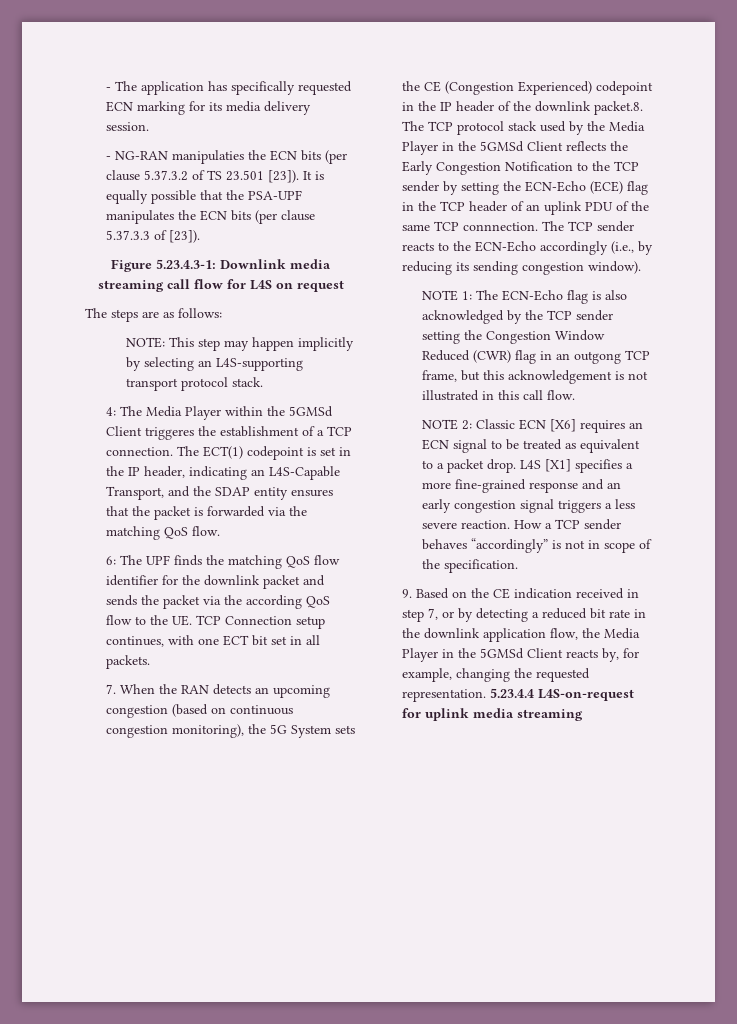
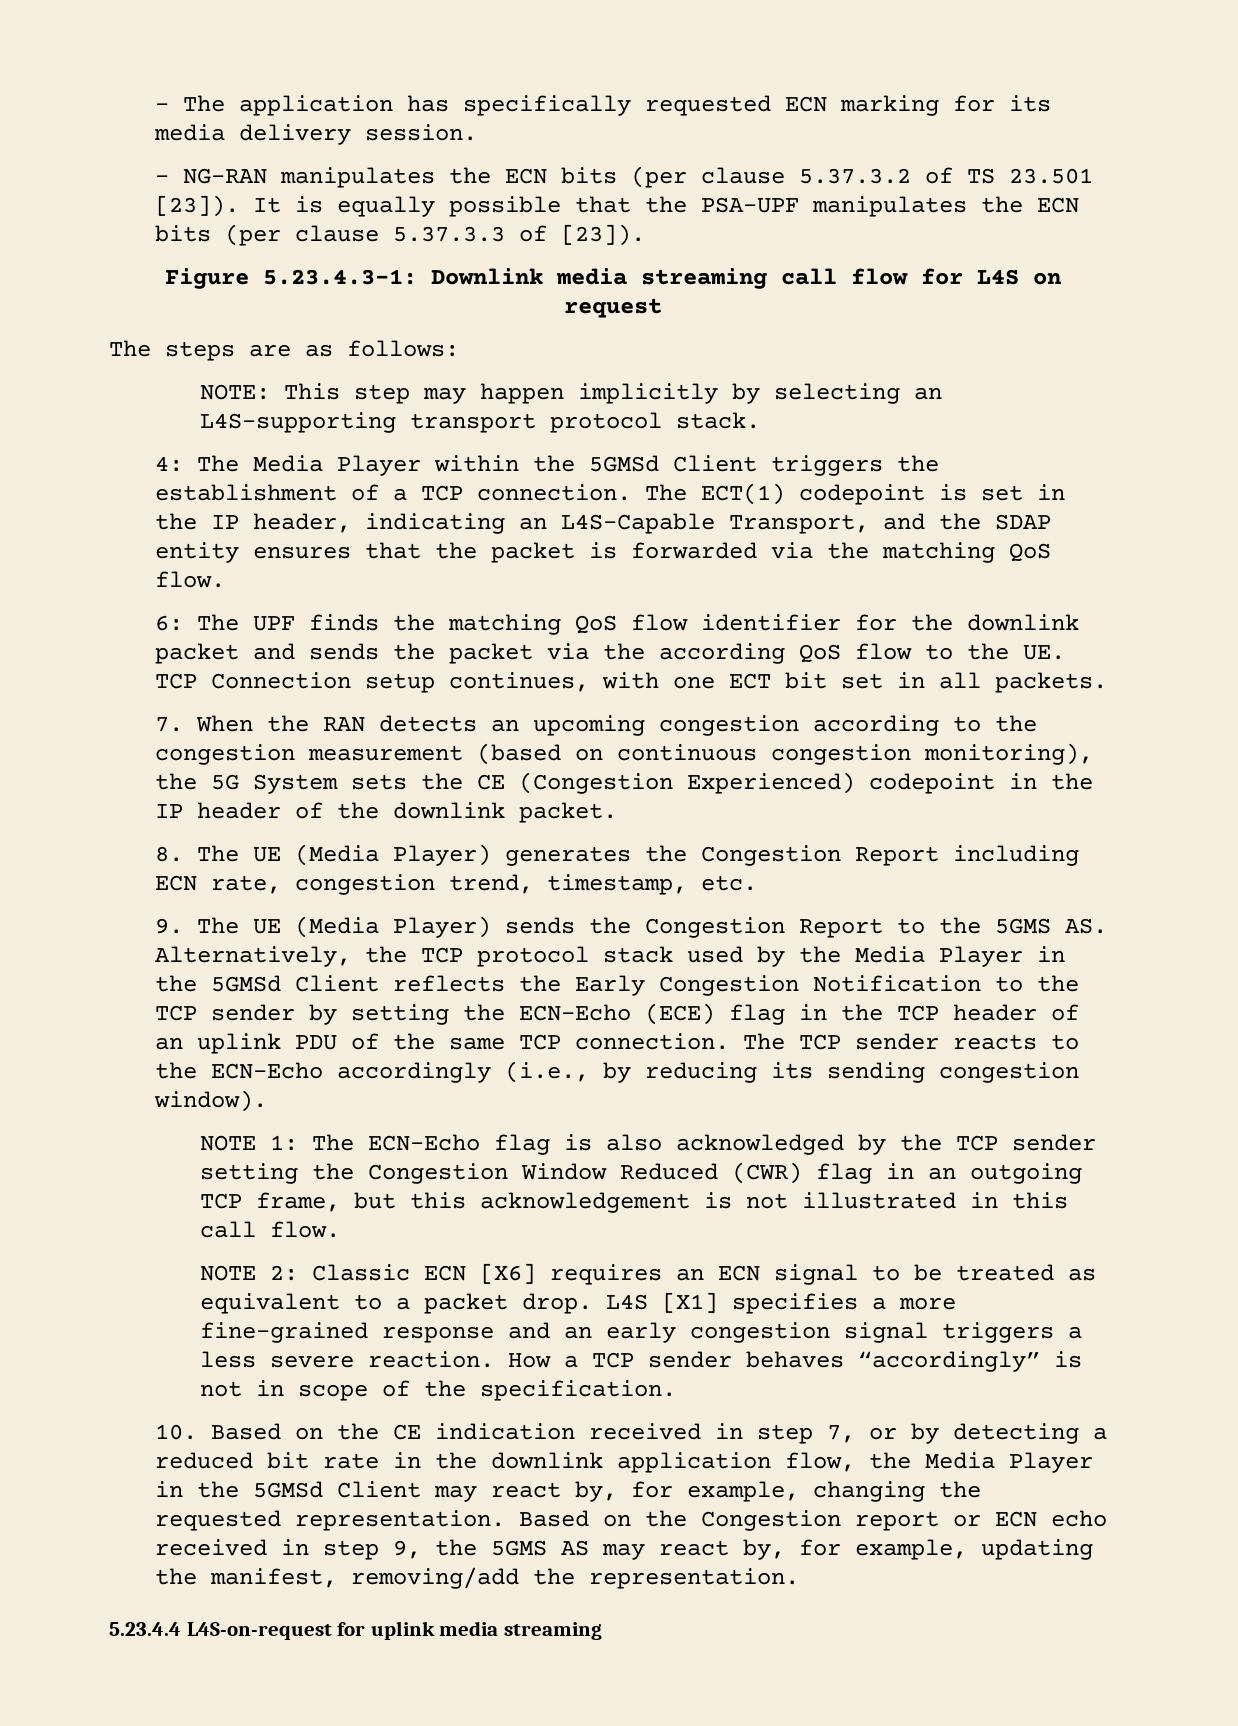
[171,150,244,164] manipulaties -> [279,167,435,188] manipulates
[144,427,194,440] triggeres -> [770,455,883,476] triggers
(168, 711) none -> [812,715,1037,736] [154,744,463,765] according to the congestion measurement
[593,101,643,115] [401,121,424,131] packet.8. The -> [518,802,617,823] [154,844,1079,866] [154,874,757,895] [154,916,1107,938] [154,946,407,967] packet. // 8. The UE (Media Player) generates the Congestion Report including ECN rate, congestion trend, timestamp, etc. // 9. The UE (Media Player) sends the Congestion Report to the 5GMS AS. Alternatively, the
[462,222,538,231] connnection. -> [574,1033,729,1050] connection.
[574,351,622,364] outgong -> [970,1163,1083,1184] outgoing
[401,589,412,598] 9. -> [154,1424,197,1440] 10.
[565,649,598,658] reacts -> [433,1482,561,1502] may react
(486, 695) none -> [518,1510,1107,1531] [154,1539,1093,1560] [154,1567,799,1589] Based on the Congestion report or ECN echo received in step 9, the 5GMS AS may react by, for example, updating the manifest, removing/add the representation. //

